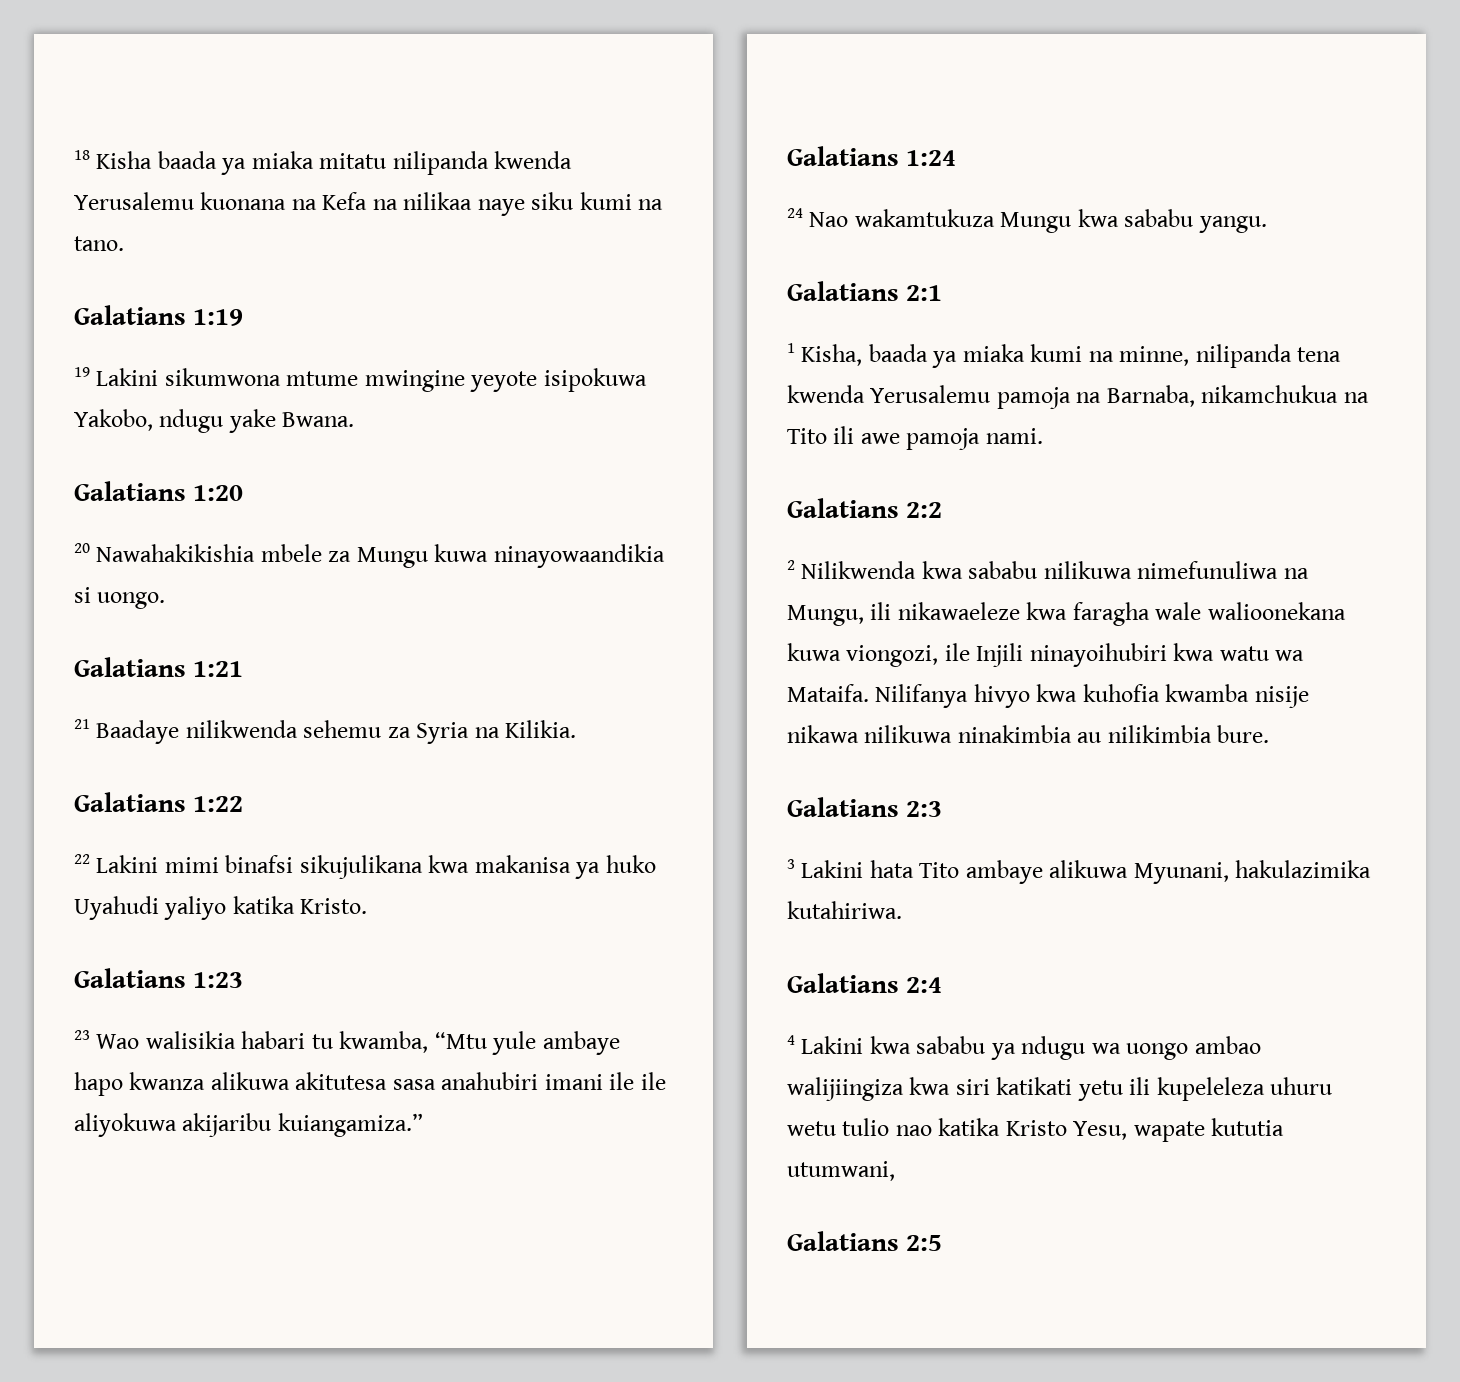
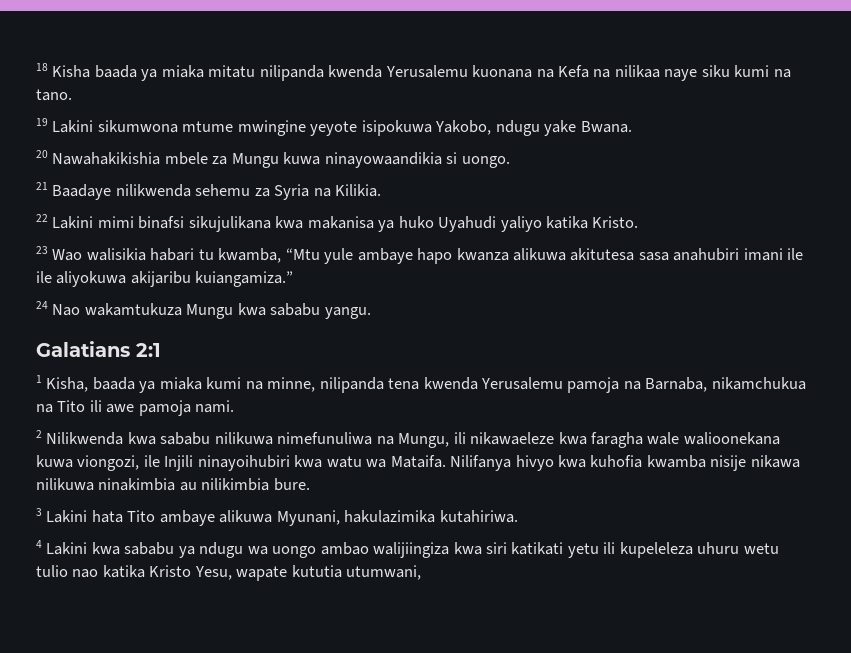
[74,305,244,326] // Galatians 1:19 -> (72, 95) none
[74,481,244,501] // Galatians 1:20 -> (632, 127) none
[74,657,244,677] // Galatians 1:21 -> (510, 162) none
[74,792,244,812] // Galatians 1:22 -> (382, 190) none
[74,968,244,988] // Galatians 1:23 -> (639, 222) none
[787,146,957,166] // Galatians 1:24 -> (294, 279) none
[787,498,943,518] // Galatians 2:2 -> (235, 406) none
[787,797,943,817] // Galatians 2:3 -> (310, 484) none
[787,973,943,993] // Galatians 2:4 -> (518, 516) none
[787,1231,943,1251] // Galatians 2:5 -> (422, 572) none

